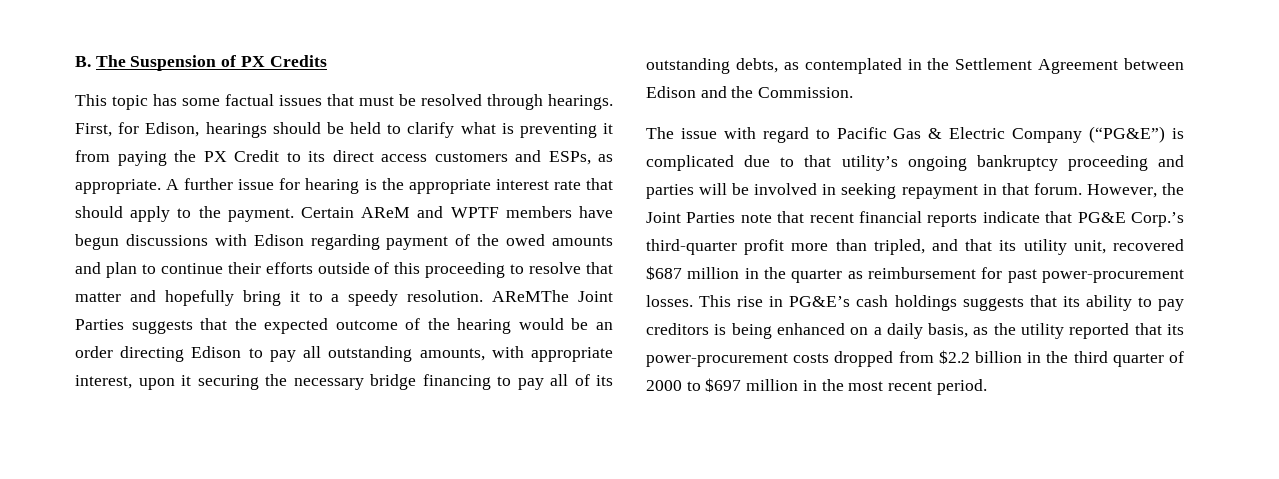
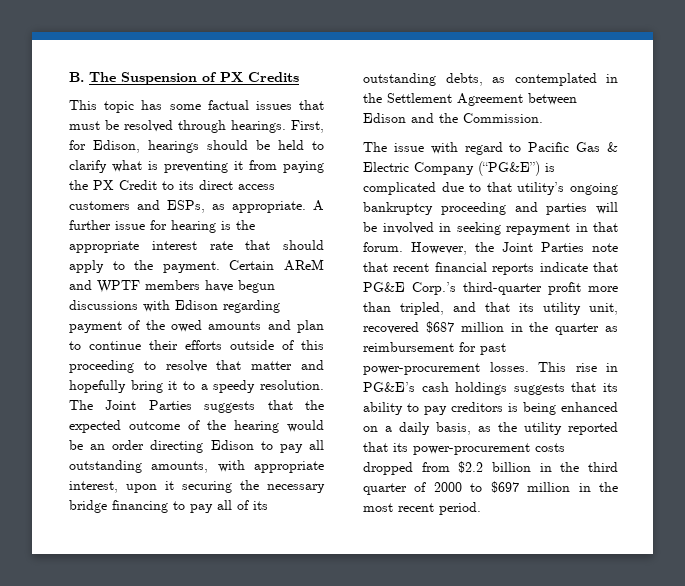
[492,290,570,302] AReMThe -> [69,400,93,410] The

